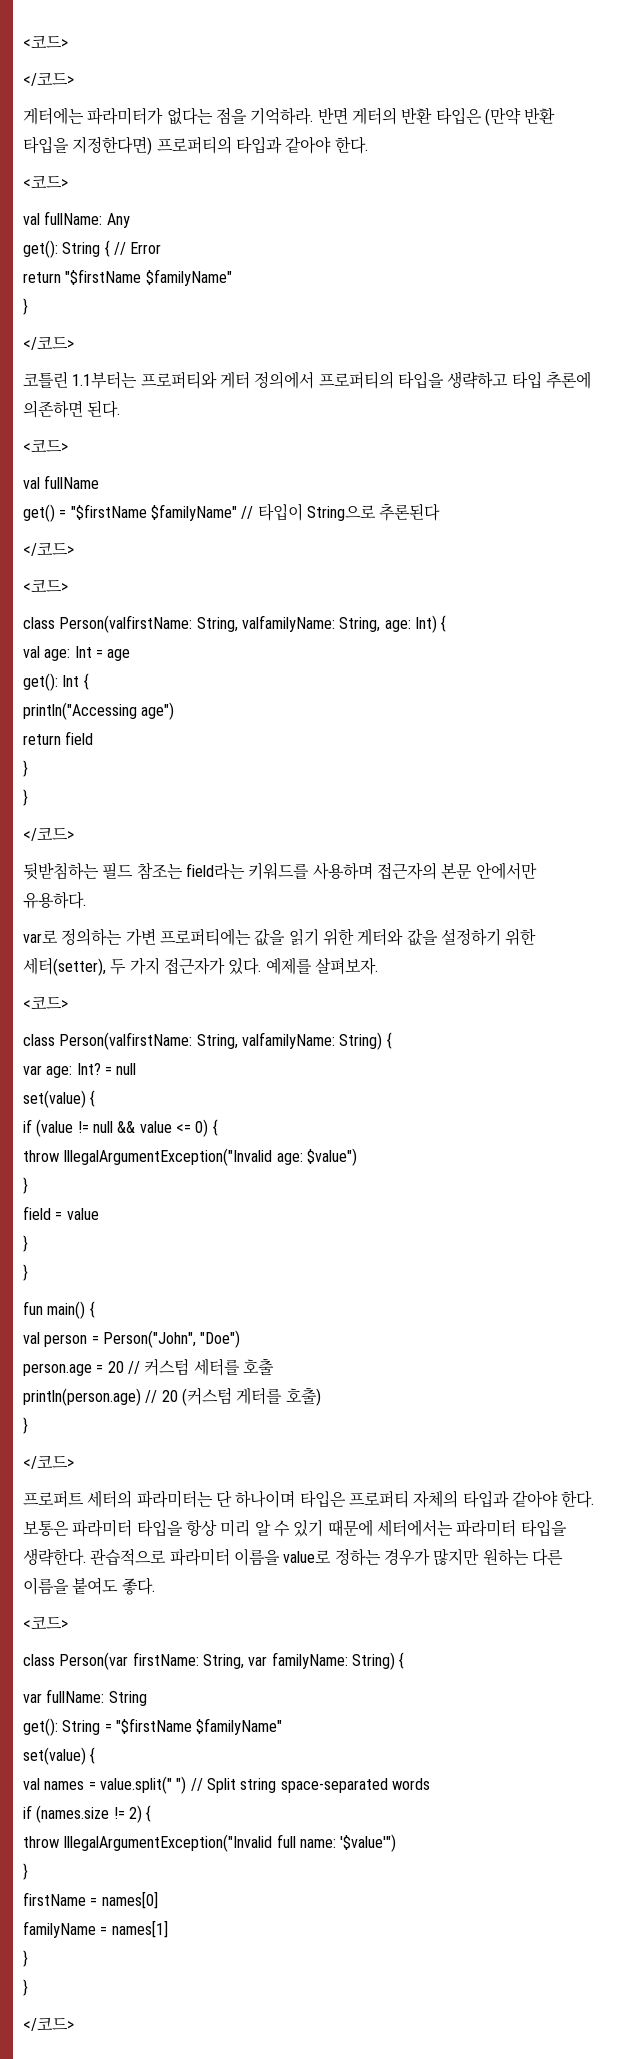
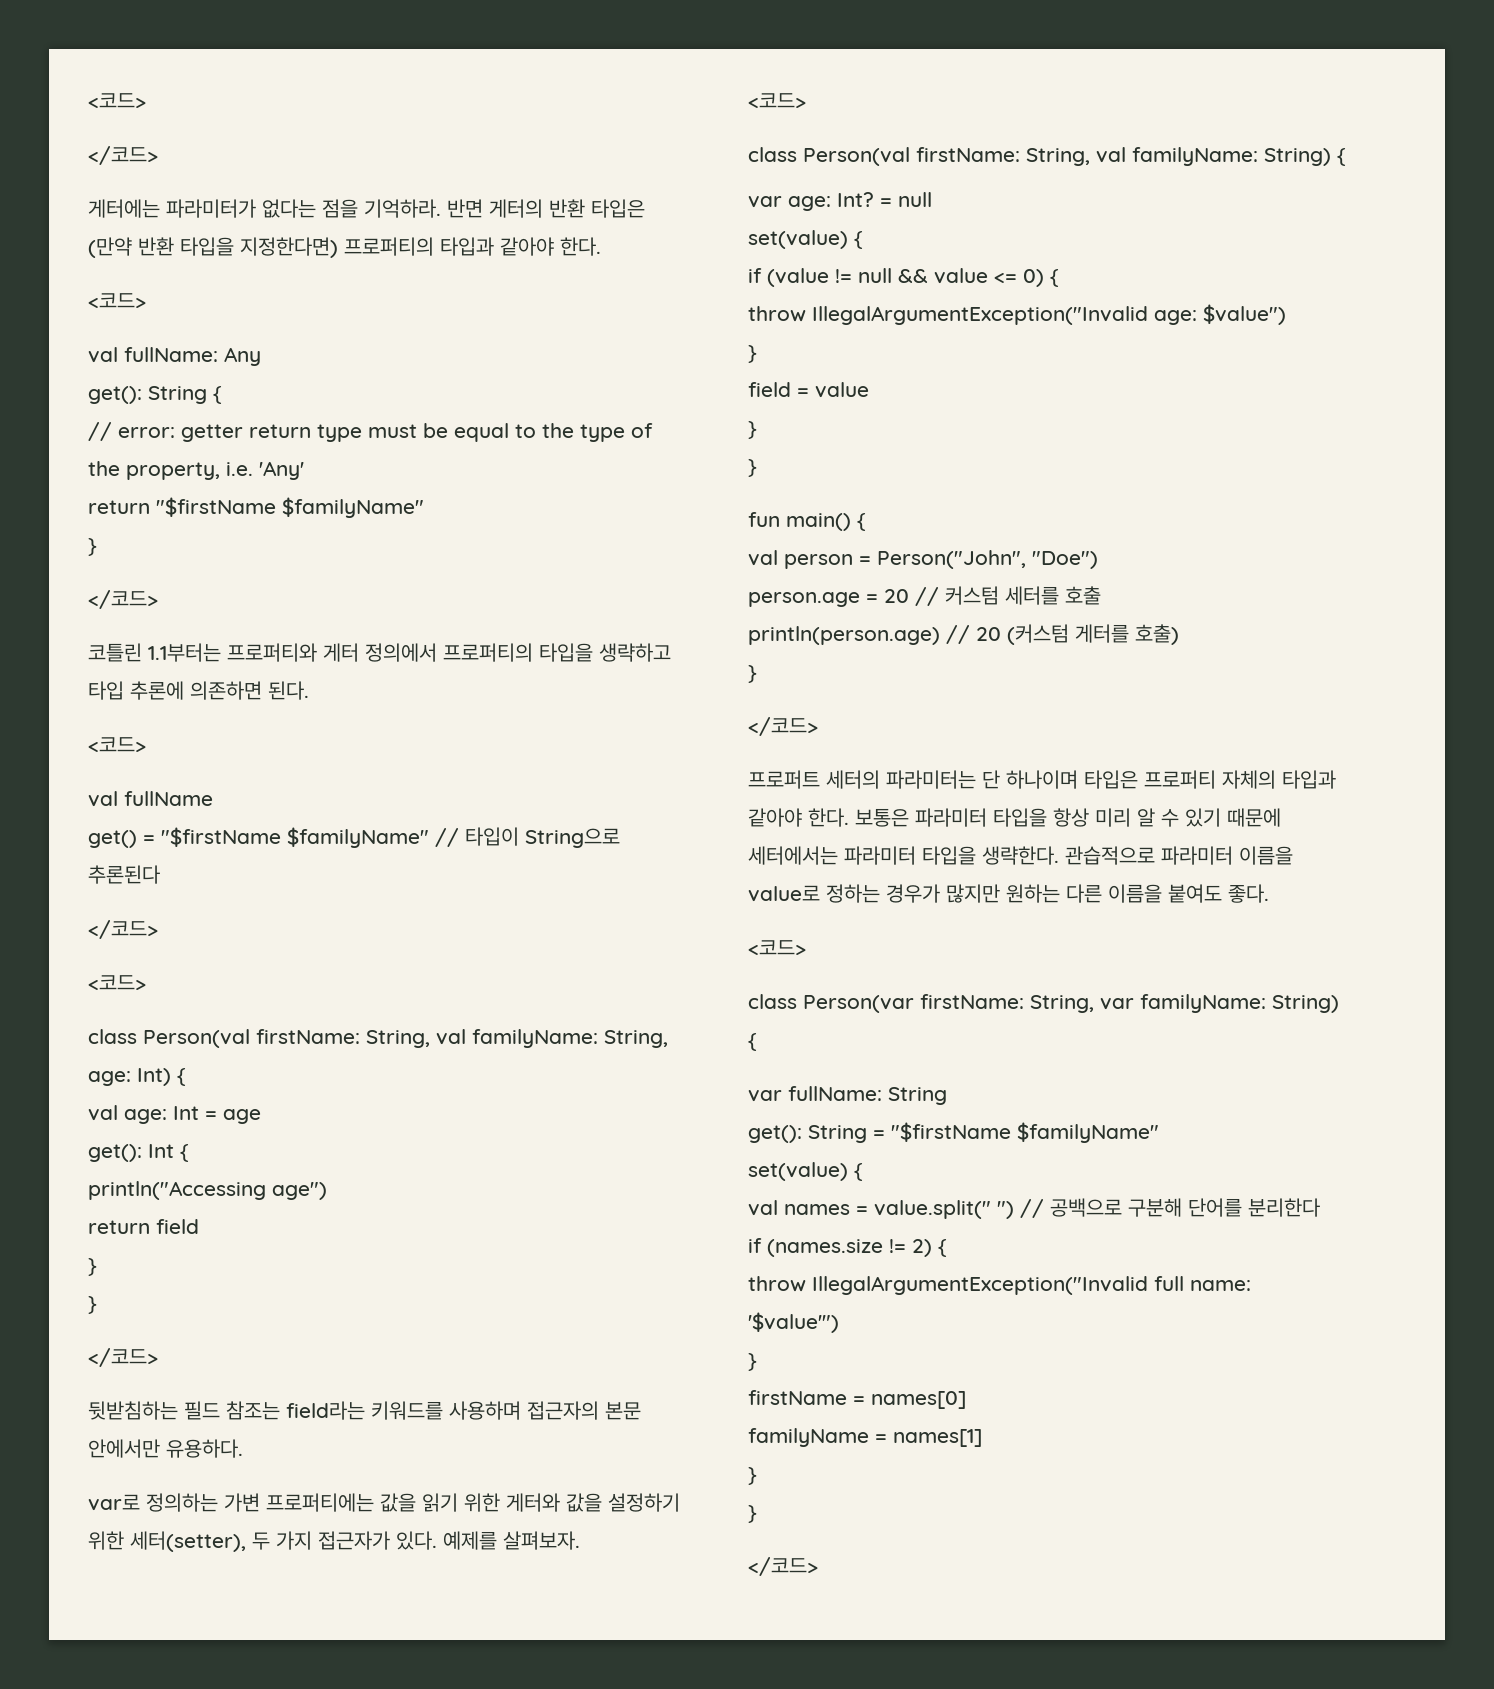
[113,242,162,255] // Error -> [88,422,653,442] [88,461,304,480] // // error: getter return type must be equal to the type of the property, i.e. 'Any'
[59,615,335,633] Person(valfirstName: String, valfamilyName: -> [143,1029,598,1048] Person(val firstName: String, val familyName:
[59,1032,335,1050] Person(valfirstName: String, valfamilyName: -> [803,147,1258,166] Person(val firstName: String, val familyName:
[206,1778,430,1793] Split string space-separated words -> [1050,1198,1320,1217] 공백으로 구분해 단어를 분리한다

